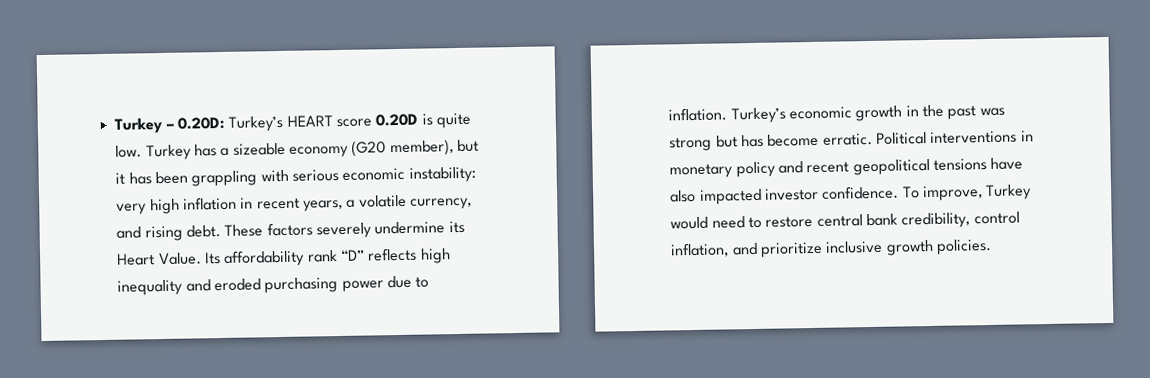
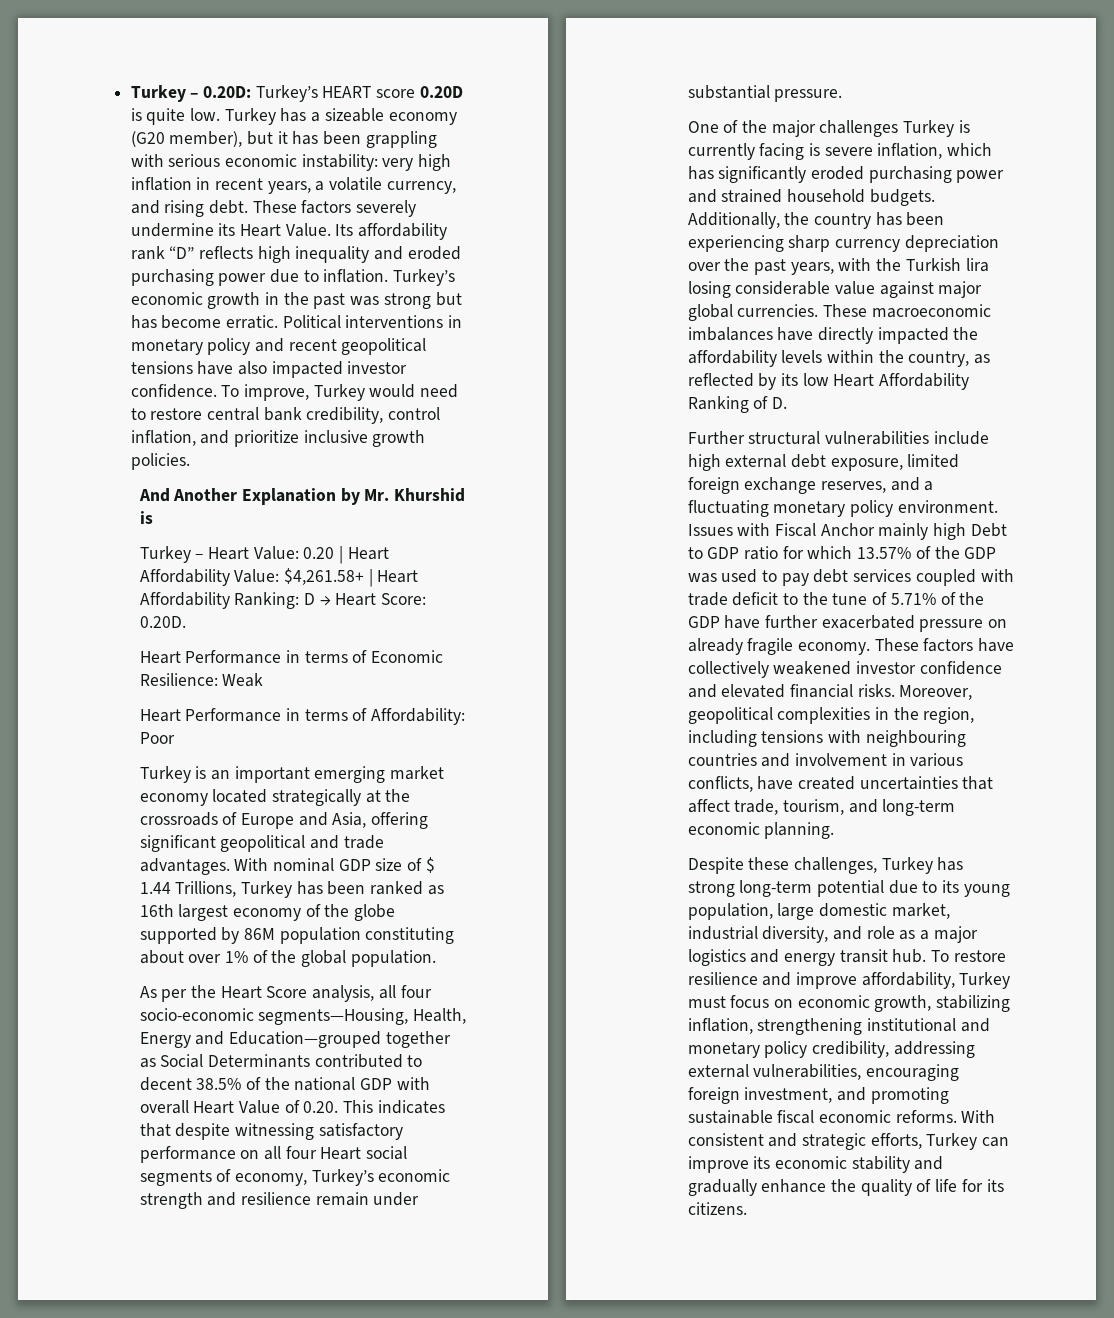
(993, 246) none -> [138,488,466,505] [139,511,153,524] [139,546,389,564] [139,568,419,587] [139,592,427,609] [139,616,186,628] [139,650,444,664] [139,673,264,687] [139,708,466,725] [139,732,175,744] [139,766,445,783] [139,789,411,806] [139,812,429,829] [139,835,384,852] [139,857,435,875] [139,881,444,898] [139,904,396,921] [139,927,455,944] [139,950,436,967] [139,985,432,1002] [139,1008,467,1025] [139,1031,451,1048] [139,1054,423,1068] [139,1077,430,1091] [139,1100,445,1114] [139,1123,403,1140] [139,1146,408,1163] [139,1169,451,1186] [139,1192,420,1209] [687,85,843,102] [687,120,970,137] [687,143,993,160] [687,166,1005,183] [687,189,935,206] [687,212,945,229] [687,235,999,252] [687,258,989,275] [687,281,983,298] [687,304,991,321] [687,327,979,344] [687,350,991,367] [687,373,970,390] [687,396,788,413] [687,431,989,445] [687,454,960,471] [687,477,934,494] [687,500,998,517] [687,523,1007,540] [687,546,997,560] [687,569,1014,586] [687,592,985,606] [687,615,1008,632] [687,638,1015,655] [687,661,1002,678] [687,684,973,700] [687,707,975,724] [687,730,966,747] [687,753,964,767] [687,776,994,792] [687,799,956,816] [687,822,835,839] [687,857,964,874] [687,880,1010,897] [687,903,950,920] [687,926,978,943] [687,949,1006,966] [687,972,1011,989] [687,995,1011,1012] [687,1018,990,1035] [687,1041,975,1058] [687,1064,960,1081] [687,1087,949,1104] [687,1110,996,1124] [687,1133,1010,1150] [687,1156,944,1173] [687,1179,1004,1196] [687,1202,747,1215] // And Another Explanation by Mr. Khurshid is // Turkey – Heart Value: 0.20 | Heart Affordability Value: $4,261.58+ | Heart Affordability Ranking: D → Heart Score: 0.20D. // Heart Performance in terms of Economic Resilience: Weak // Heart Performance in terms of Affordability: Poor // Turkey is an important emerging market economy located strategically at the crossroads of Europe and Asia, offering significant geopolitical and trade advantages. With nominal GDP size of $ 1.44 Trillions, Turkey has been ranked as 16th largest economy of the globe supported by 86M population constituting about over 1% of the global population. // As per the Heart Score analysis, all four socio-economic segments—Housing, Health, Energy and Education—grouped together as Social Determinants contributed to decent 38.5% of the national GDP with overall Heart Value of 0.20. This indicates that despite witnessing satisfactory performance on all four Heart social segments of economy, Turkey’s economic strength and resilience remain under substantial pressure. // One of the major challenges Turkey is currently facing is severe inflation, which has significantly eroded purchasing power and strained household budgets. Additionally, the country has been experiencing sharp currency depreciation over the past years, with the Turkish lira losing considerable value against major global currencies. These macroeconomic imbalances have directly impacted the affordability levels within the country, as reflected by its low Heart Affordability Ranking of D. // Further structural vulnerabilities include high external debt exposure, limited foreign exchange reserves, and a fluctuating monetary policy environment. Issues with Fiscal Anchor mainly high Debt to GDP ratio for which 13.57% of the GDP was used to pay debt services coupled with trade deficit to the tune of 5.71% of the GDP have further exacerbated pressure on already fragile economy. These factors have collectively weakened investor confidence and elevated financial risks. Moreover, geopolitical complexities in the region, including tensions with neighbouring countries and involvement in various conflicts, have created uncertainties that affect trade, tourism, and long-term economic planning. // Despite these challenges, Turkey has strong long-term potential due to its young population, large domestic market, industrial diversity, and role as a major logistics and energy transit hub. To restore resilience and improve affordability, Turkey must focus on economic growth, stabilizing inflation, strengthening institutional and monetary policy credibility, addressing external vulnerabilities, encouraging foreign investment, and promoting sustainable fiscal economic reforms. With consistent and strategic efforts, Turkey can improve its economic stability and gradually enhance the quality of life for its citizens.

